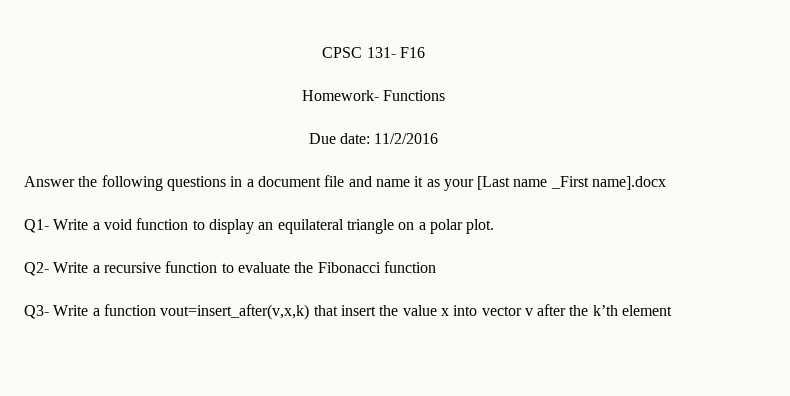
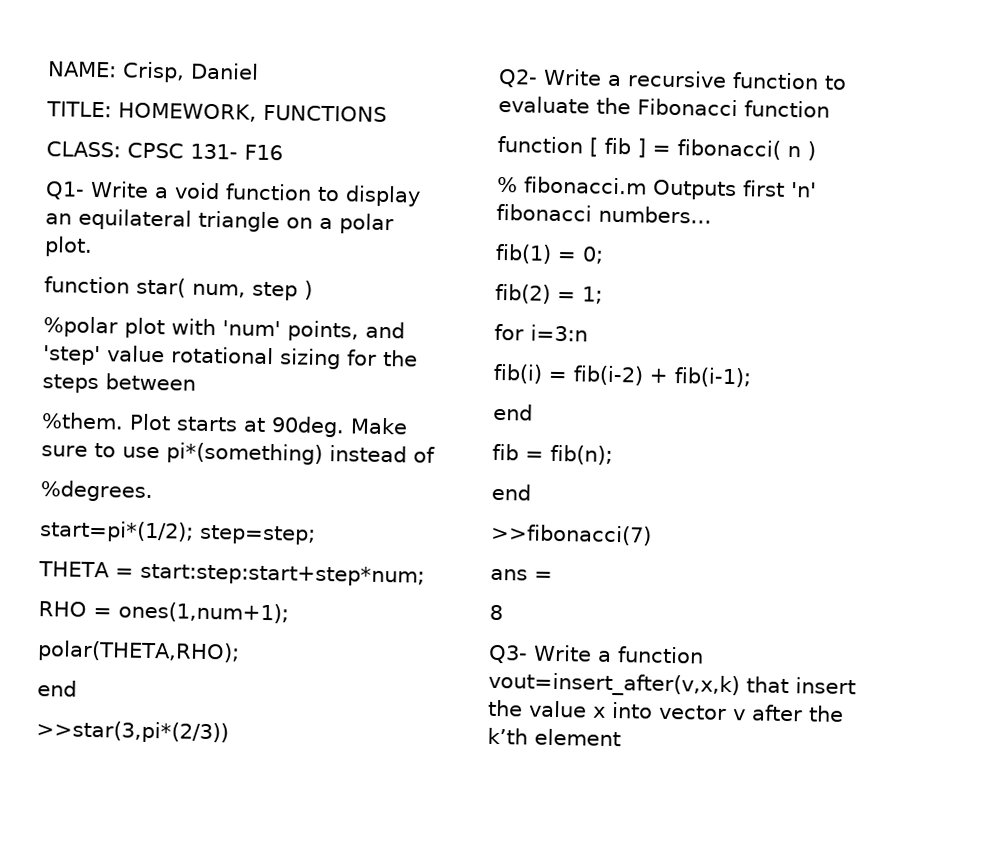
[322,47,425,58] [301,90,446,101] [308,133,439,144] [24,175,667,191] CPSC 131- F16 // Homework- Functions // Due date: 11/2/2016 // Answer the following questions in a document file and name it as your [Last name _First name].docx -> [47,61,259,83] [46,101,387,123] [46,141,283,161] NAME: Crisp, Daniel // TITLE: HOMEWORK, FUNCTIONS // CLASS: CPSC 131- F16
(495, 226) none -> [44,276,313,301] [43,316,405,342] [43,345,418,370] [42,373,196,394] [41,412,408,438] [41,442,435,465] [40,480,153,503] [39,520,316,545] [38,561,425,587] [38,601,289,624] [37,640,240,664] [37,680,77,697] [36,720,229,744] // function star( num, step ) // %polar plot with 'num' points, and 'step' value rotational sizing for the steps between // %them. Plot starts at 90deg. Make sure to use pi*(something) instead of // %degrees. // start=pi*(1/2); step=step; // THETA = start:step:start+step*num; // RHO = ones(1,num+1); // polar(THETA,RHO); // end // >>star(3,pi*(2/3))
(436, 267) none -> [497,135,816,161] [497,176,817,201] [496,203,712,224] [495,243,604,264] [495,283,603,304] [494,323,588,342] [493,363,752,388] [493,403,533,421] [492,443,613,465] [491,483,531,501] [490,523,652,546] [490,568,553,581] [489,604,503,621] // function [ fib ] = fibonacci( n ) // % fibonacci.m Outputs first 'n' fibonacci numbers... // fib(1) = 0; // fib(2) = 1; // for i=3:n // fib(i) = fib(i-2) + fib(i-1); // end // fib = fib(n); // end // >>fibonacci(7) // ans = // 8

